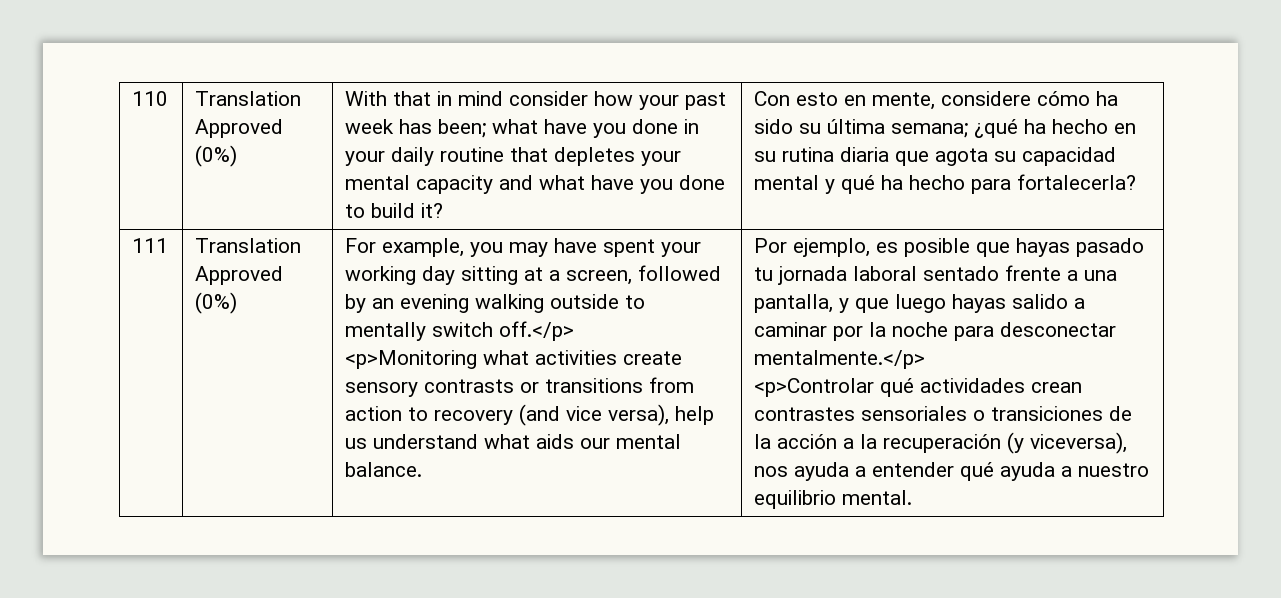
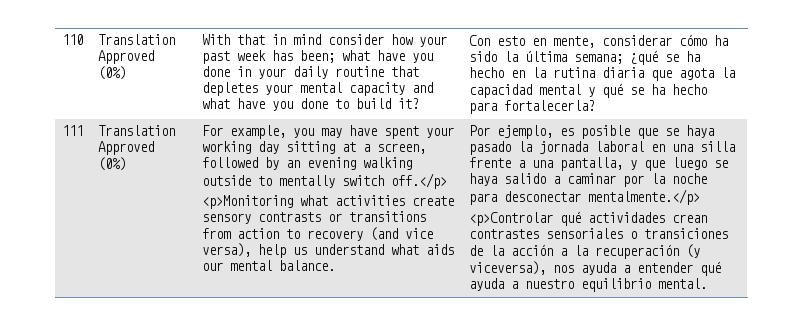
[941,91,1032,106] considere -> [602,35,673,46] considerar
[799,123,822,134] su -> [504,51,519,62] la
(1019, 128) none -> [665,54,680,62] se
[754,151,777,162] su -> [532,67,547,78] la
[994,151,1017,162] su -> [721,67,736,78] la
(876, 184) none -> [630,87,645,95] se
[1016,238,1145,257] [754,266,1000,285] hayas pasado tu jornada laboral sentado -> [665,125,715,138] [469,141,736,155] se haya pasado la jornada laboral en una silla
[952,294,1007,313] hayas -> [714,160,729,168] [469,173,498,186] se haya

